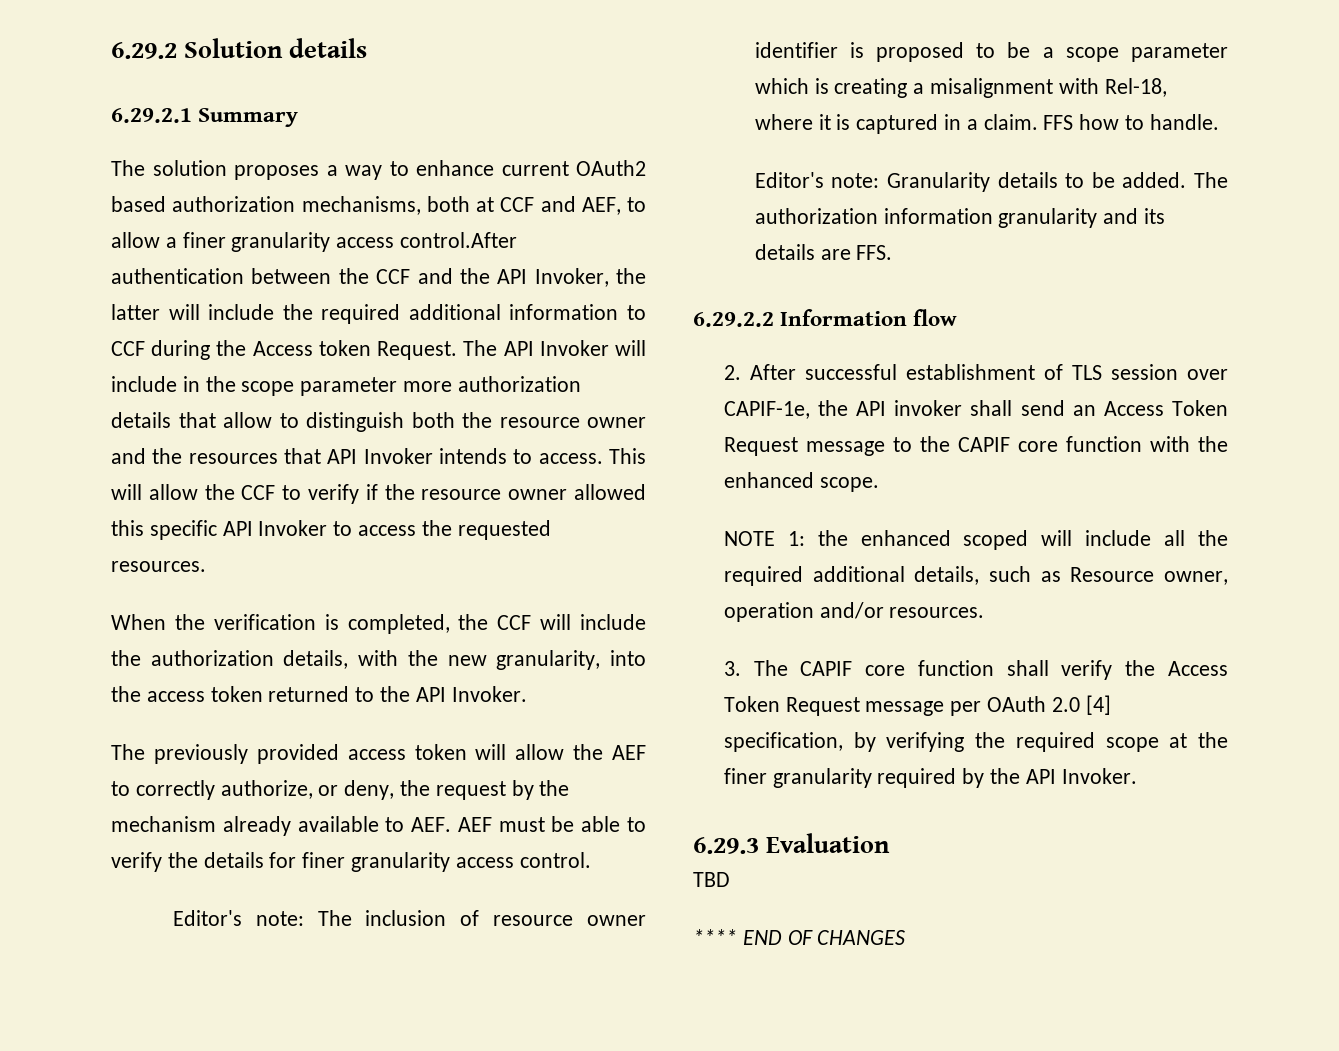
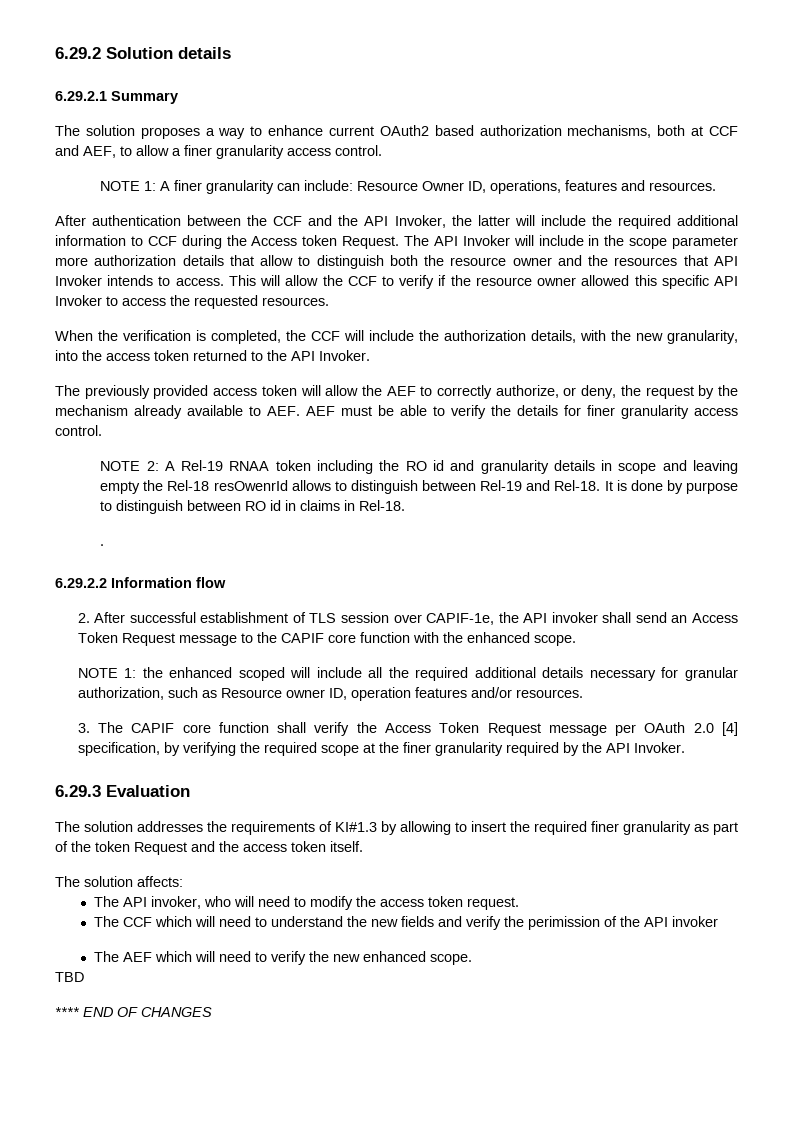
[400,232,518,248] control.After -> [335,145,382,156] [100,180,717,194] [55,215,86,226] control. // NOTE 1: A finer granularity can include: Resource Owner ID, operations, features and resources. // After
[172,910,646,926] [754,42,1228,62] [754,78,1167,98] [754,114,1219,134] [754,172,1228,192] [754,208,1165,228] [754,244,893,260] Editor's note: The inclusion of resource owner identifier is proposed to be a scope parameter which is creating a misalignment with Rel-18, where it is captured in a claim. FFS how to handle. // Editor's note: Granularity details to be added. The authorization information granularity and its details are FFS. -> [100,460,738,474] [100,480,738,494] [100,500,406,514] [100,544,105,546] NOTE 2: A Rel-19 RNAA token including the RO id and granularity details in scope and leaving empty the Rel-18 resOwenrId allows to distinguish between Rel-19 and Rel-18. It is done by purpose to distinguish between RO id in claims in Rel-18. // .
[914,566,1228,585] [723,602,814,622] details, such as Resource owner, operation -> [542,667,738,681] [77,687,467,701] details necessary for granular authorization, such as Resource owner ID, operation features
(891, 843) none -> [55,821,738,835] [55,841,363,855] [55,876,183,887] [93,896,519,910] [93,916,718,930] [93,951,472,965] // The solution addresses the requirements of KI#1.3 by allowing to insert the required finer granularity as part of the token Request and the access token itself. // The solution affects: // The API invoker, who will need to modify the access token request. // The CCF which will need to understand the new fields and verify the perimission of the API invoker // The AEF which will need to verify the new enhanced scope.

